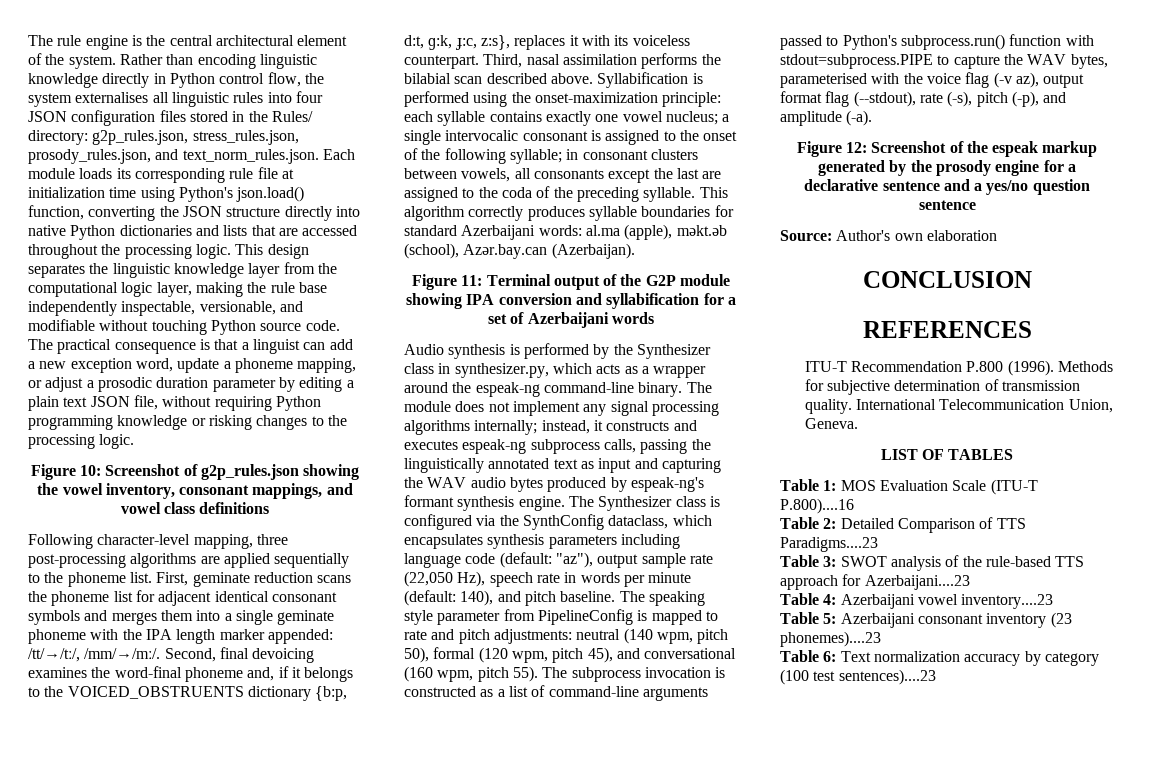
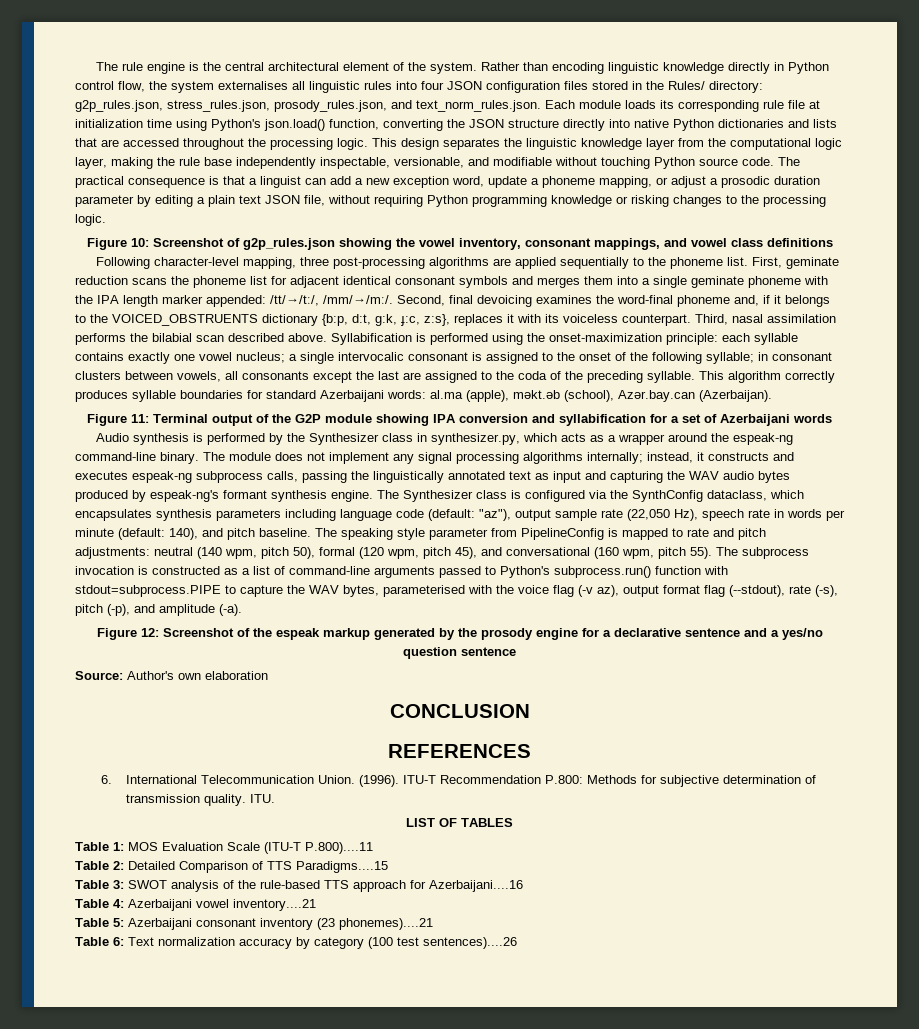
[804,360,1054,376] ITU-T Recommendation P.800 (1996). -> [100,775,584,787] 6. International Telecommunication Union. (1996). ITU-T Recommendation P.800:
[856,399,1113,413] [804,418,858,429] International Telecommunication Union, Geneva. -> [250,794,276,803] ITU.
[780,498,854,514] P.800)....16 -> [305,842,373,854] P.800)....11
[780,537,878,552] Paradigms....23 -> [296,861,388,873] Paradigms....15
[864,575,970,590] Azerbaijani....23 -> [429,880,523,892] Azerbaijani....16
[961,594,1054,609] inventory....23 -> [233,899,316,911] inventory....21
[780,631,881,647] phonemes)....23 -> [339,918,433,930] phonemes)....21
[838,669,936,685] sentences)....23 -> [423,937,517,949] sentences)....26

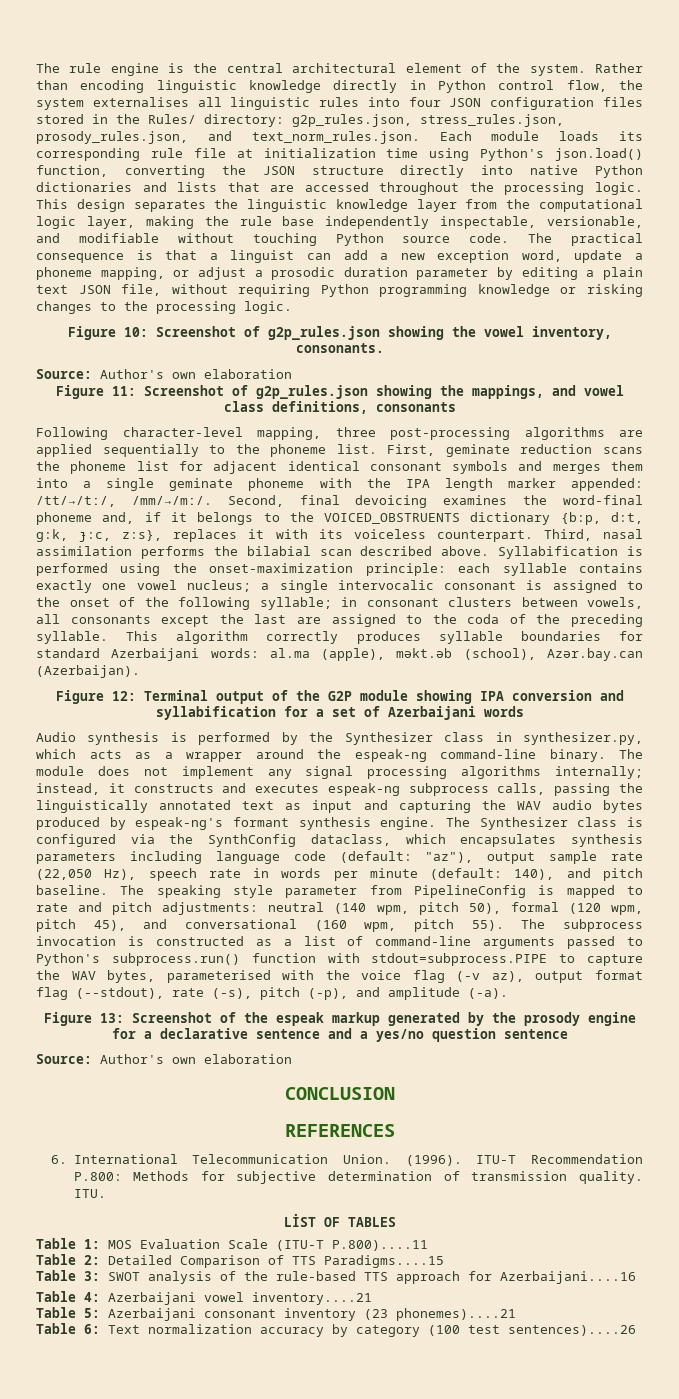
[524,238,591,247] consonant -> [295,343,384,353] [36,369,292,379] [55,385,464,399] consonants. // Source: Author's own elaboration // Figure 11: Screenshot of g2p_rules.json showing the
[766,238,833,247] definitions -> [271,401,456,414] definitions, consonants
[131,414,149,423] 11: -> [111,691,136,701] 12:
[140,628,159,637] 12: -> [99,1013,124,1023] 13:
[406,818,435,827] LIST -> [283,1213,316,1227] LİST

